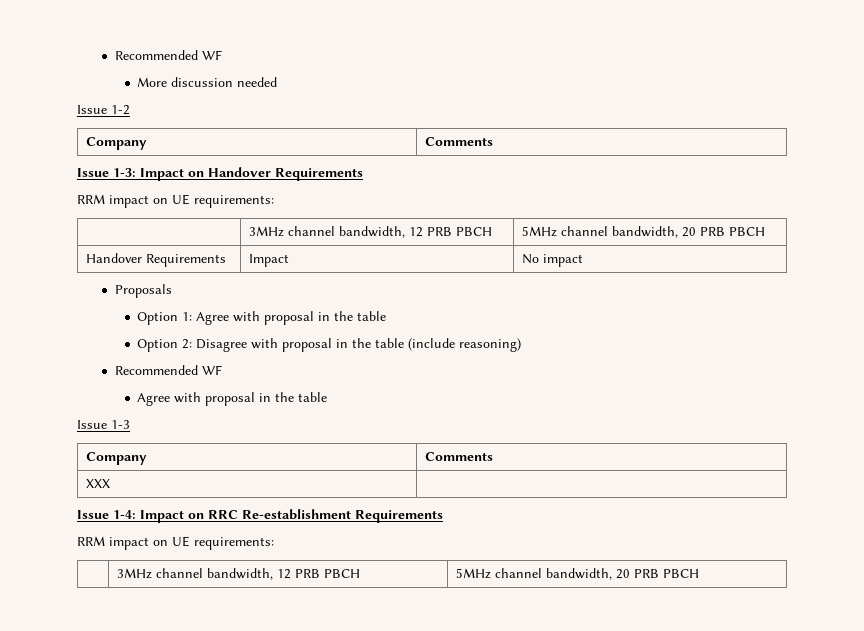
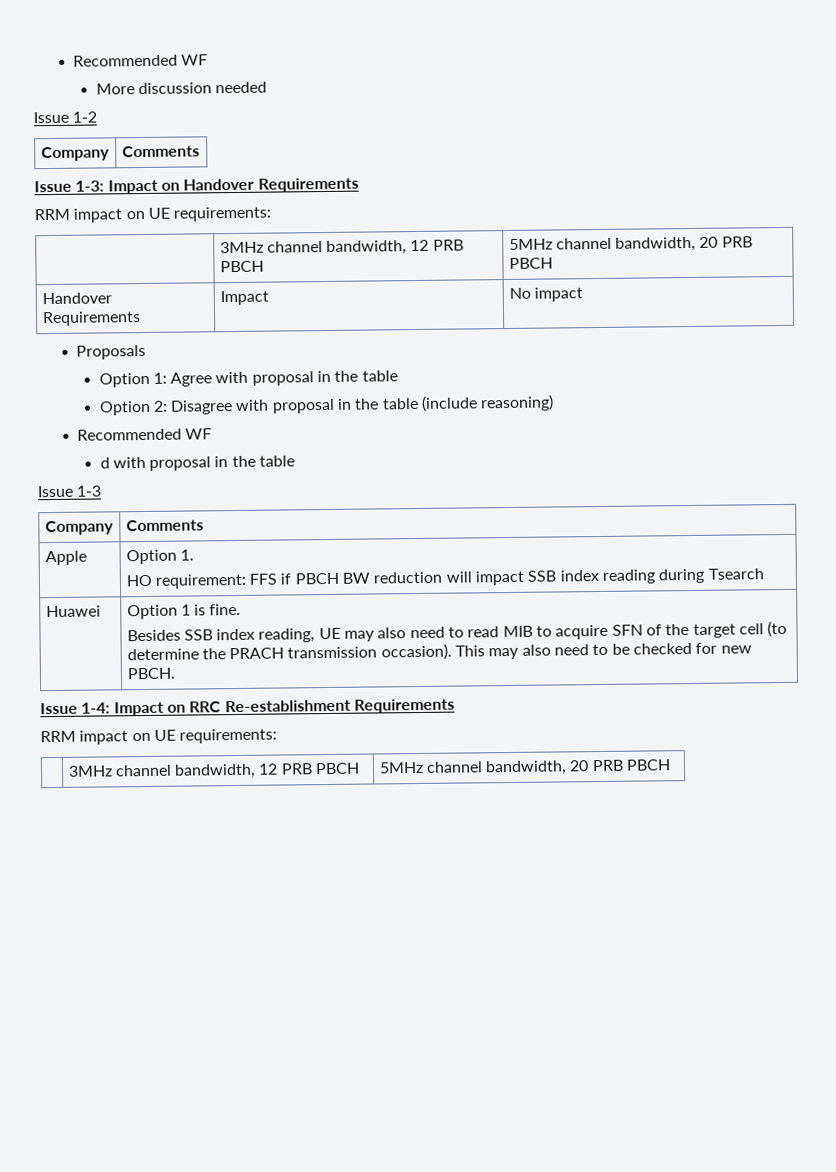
[137,393,171,406] Agree -> [99,457,110,469] d
[85,479,110,488] XXX | -> [44,550,87,566] [125,549,194,565] [125,568,764,589] [45,605,101,618] [126,603,242,620] [126,620,788,643] [126,642,752,661] [126,667,176,680] Apple | Option 1. // HO requirement: FFS if PBCH BW reduction will impact SSB index reading during Tsearch // Huawei | Option 1 is fine. // Besides SSB index reading, UE may also need to read MIB to acquire SFN of the target cell (to determine the PRACH transmission occasion). This may also need to be checked for new PBCH.

